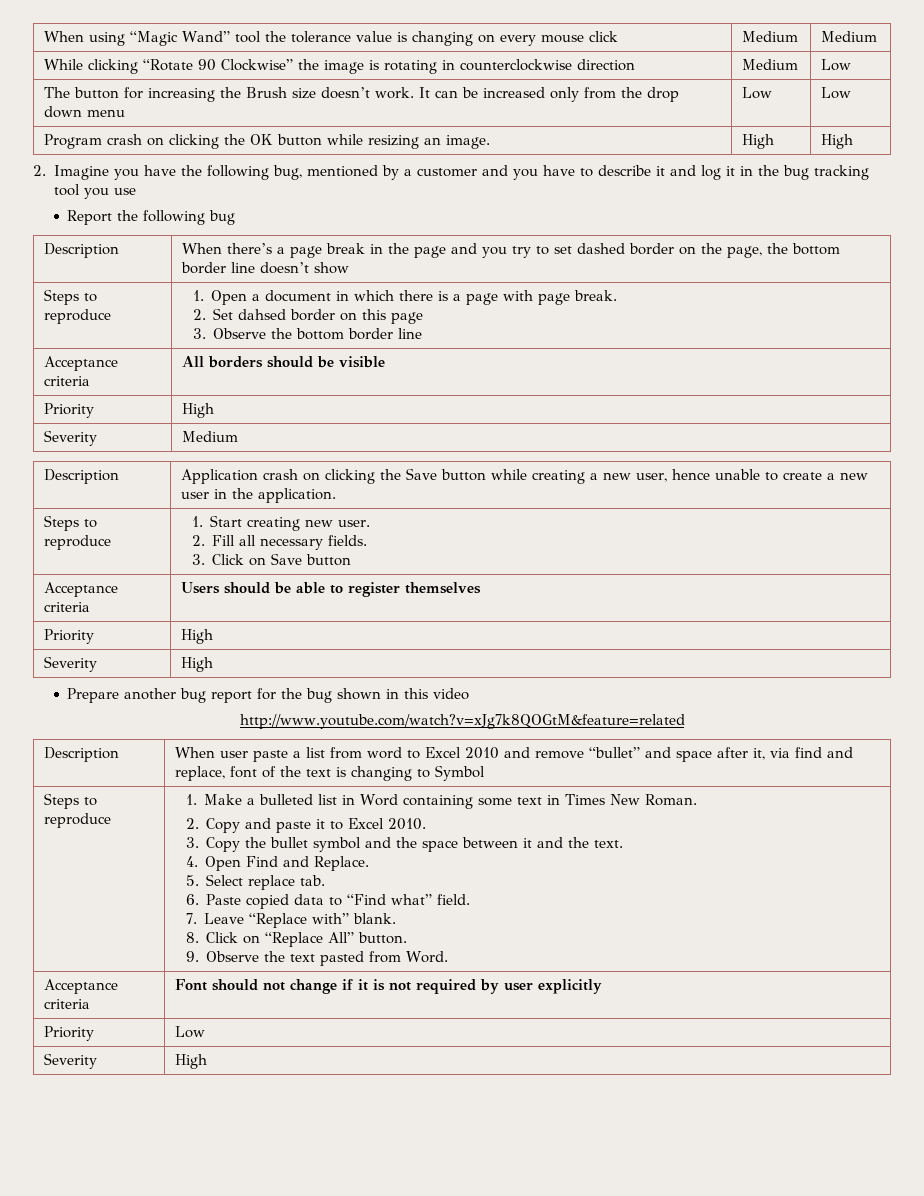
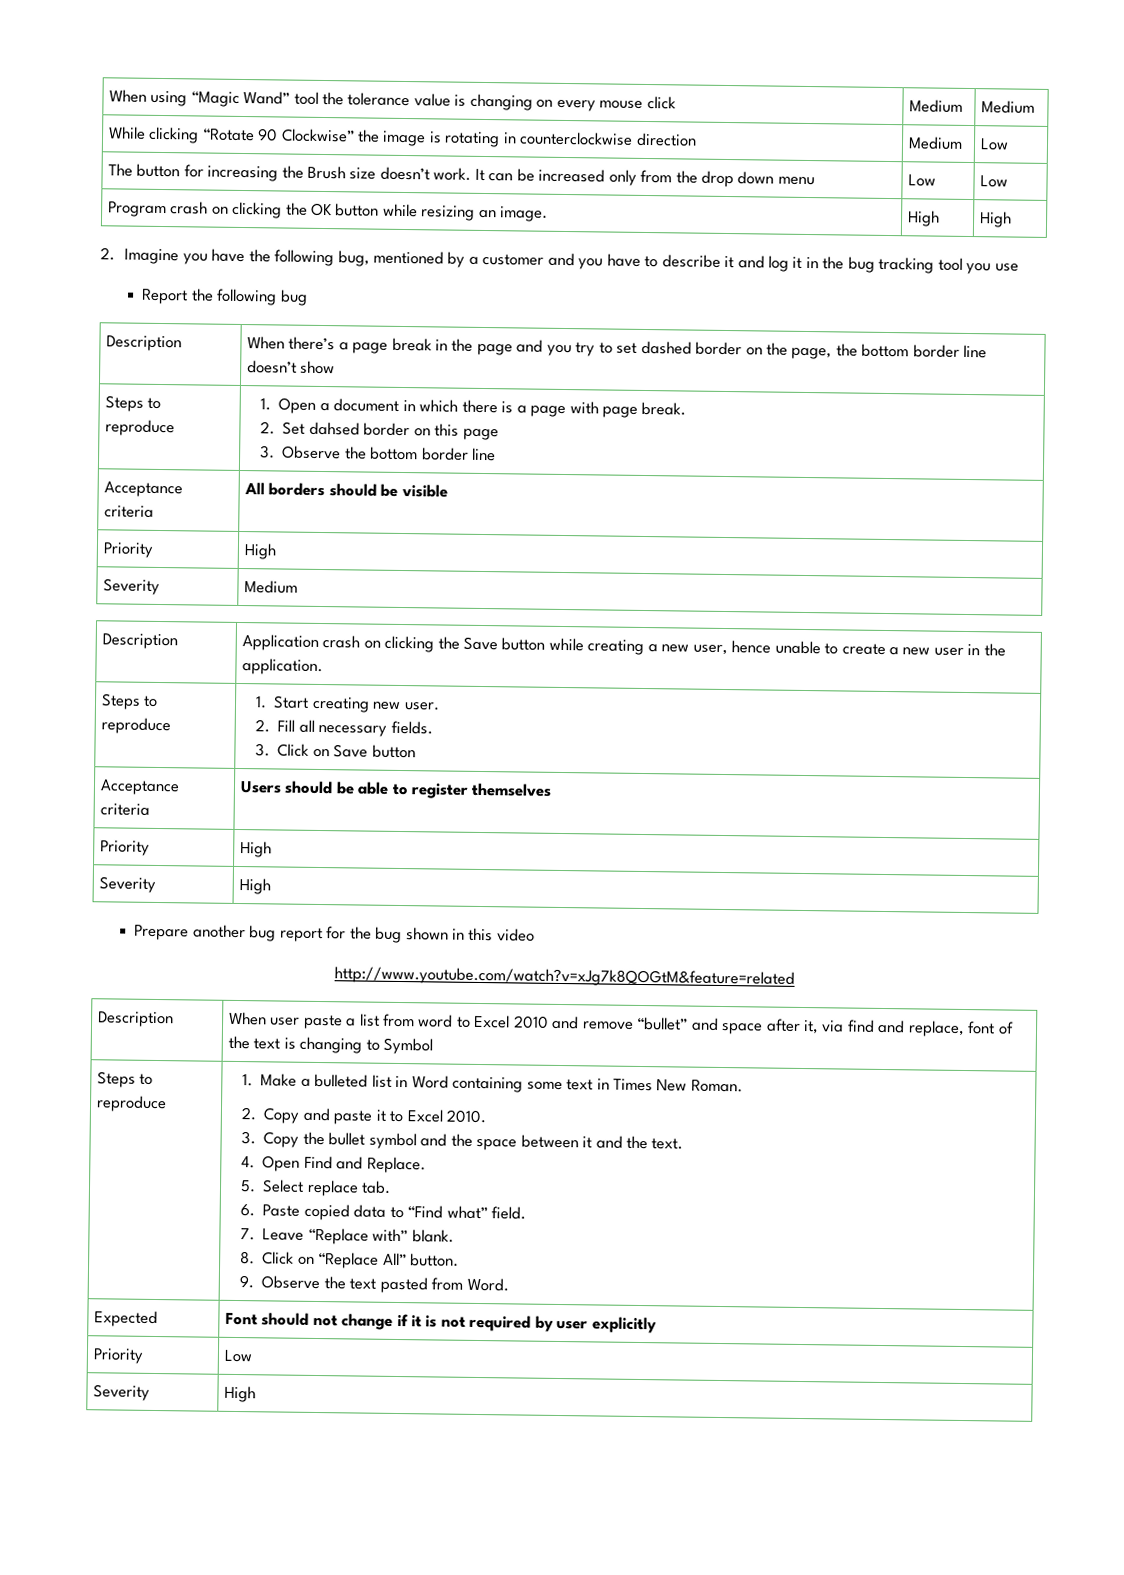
[44,979,119,994] [44,999,91,1009] Acceptance criteria -> [93,1310,158,1328] Expected

